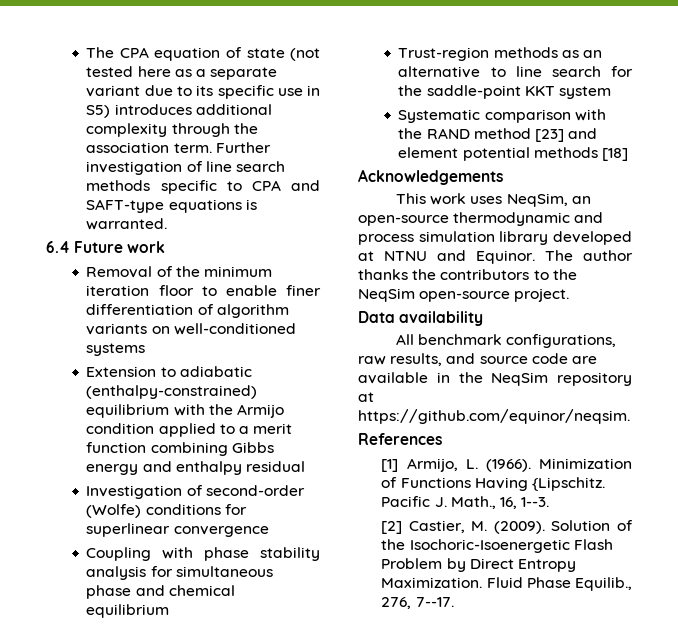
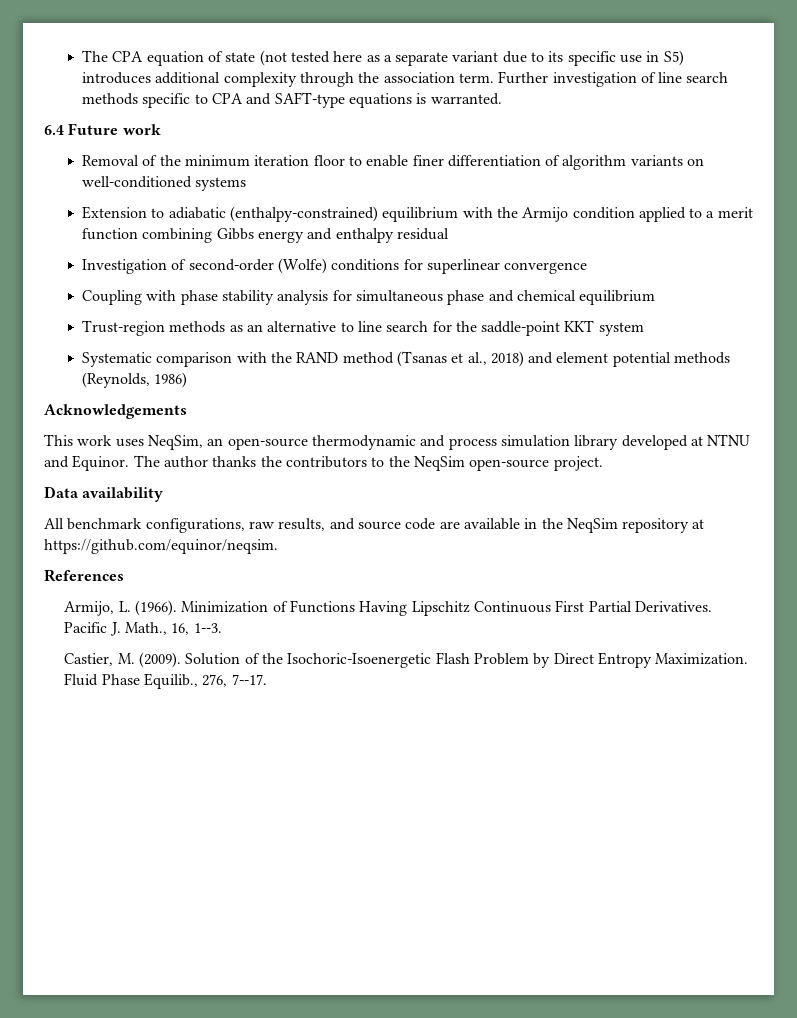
[535,129,565,142] [23] -> [396,351,524,367] (Tsanas et al., 2018)
[602,148,629,161] [18] -> [81,372,188,388] (Reynolds, 1986)
[381,459,399,472] [1] -> (124, 575) none
[531,477,605,491] {Lipschitz. -> [411,600,712,616] Lipschitz Continuous First Partial Derivatives.
[381,521,403,534] [2] -> (222, 628) none

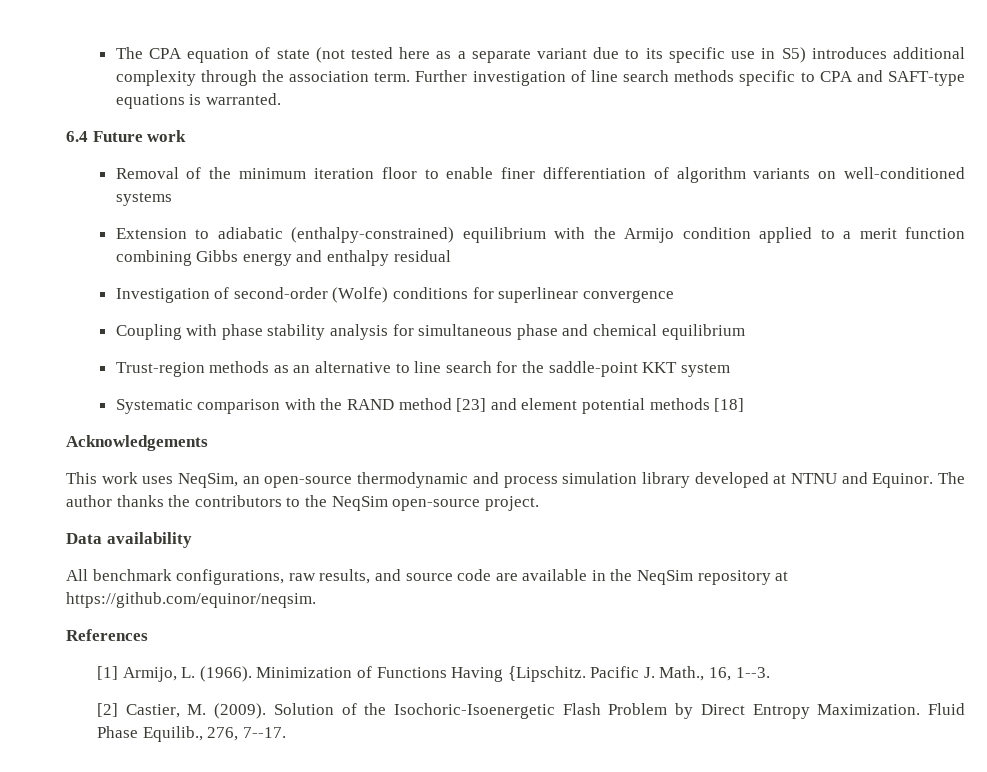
[396,351,524,367] (Tsanas et al., 2018) -> [456,398,487,412] [23]
[81,372,188,388] (Reynolds, 1986) -> [714,398,745,412] [18]
(124, 575) none -> [96,666,118,680] [1]
[411,600,712,616] Lipschitz Continuous First Partial Derivatives. -> [507,666,586,682] {Lipschitz.
(222, 628) none -> [96,703,118,717] [2]

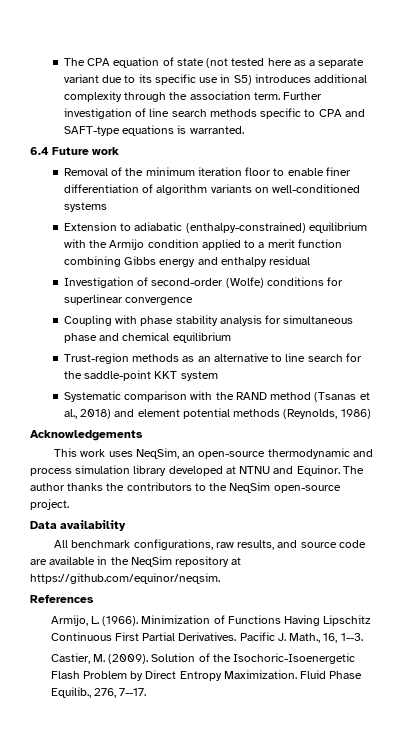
[456,398,487,412] [23] -> [314,392,370,402] [63,409,112,419] (Tsanas et al., 2018)
[714,398,745,412] [18] -> [283,409,371,419] (Reynolds, 1986)
[96,666,118,680] [1] -> (94, 598) none
[507,666,586,682] {Lipschitz. -> [323,615,372,626] [50,632,237,641] Lipschitz Continuous First Partial Derivatives.
[96,703,118,717] [2] -> (363, 637) none

